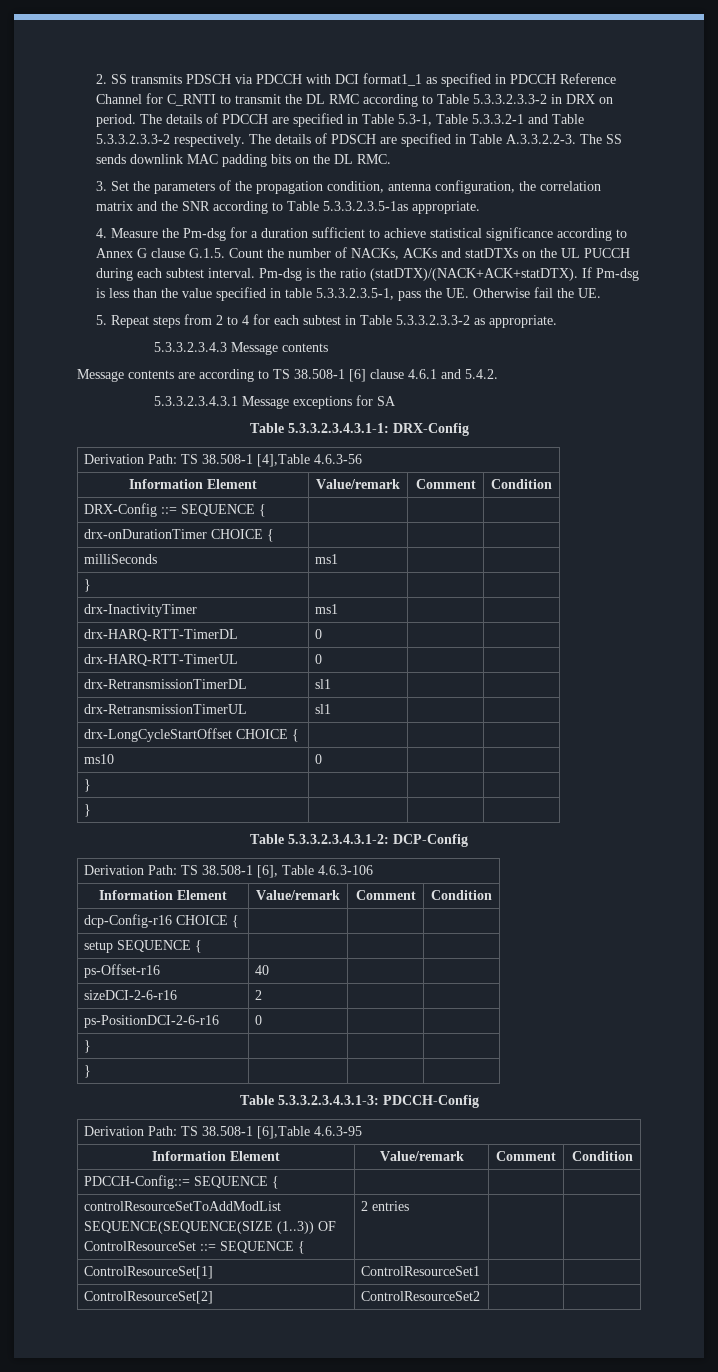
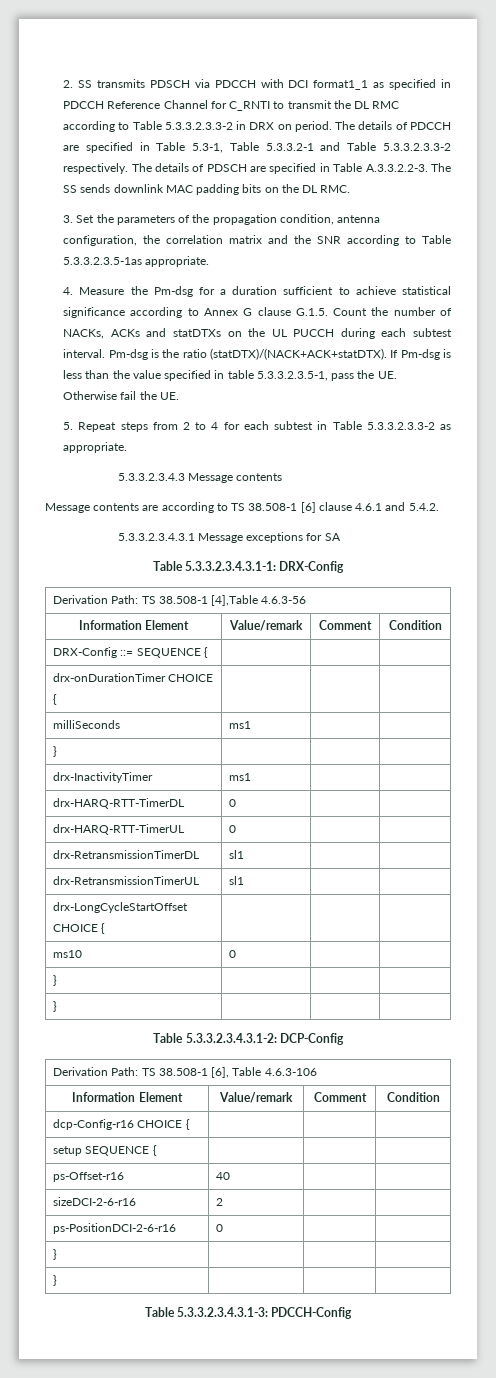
[84,1126,363,1139] [152,1151,280,1161] [379,1151,464,1161] [496,1151,556,1161] [571,1151,633,1161] [84,1175,280,1189] [84,1201,282,1211] [84,1221,337,1234] [84,1241,306,1254] [361,1201,410,1211] [84,1266,214,1279] [361,1266,481,1276] [84,1291,214,1304] [361,1291,481,1301] // Derivation Path: TS 38.508-1 [6],Table 4.6.3-95 // Information Element | Value/remark | Comment | Condition // PDCCH-Config::= SEQUENCE { | | | // controlResourceSetToAddModList SEQUENCE(SEQUENCE(SIZE (1..3)) OF ControlResourceSet ::= SEQUENCE { | 2 entries | | // ControlResourceSet[1] | ControlResourceSet1 | | // ControlResourceSet[2] | ControlResourceSet2 | | -> (353, 1313) none

